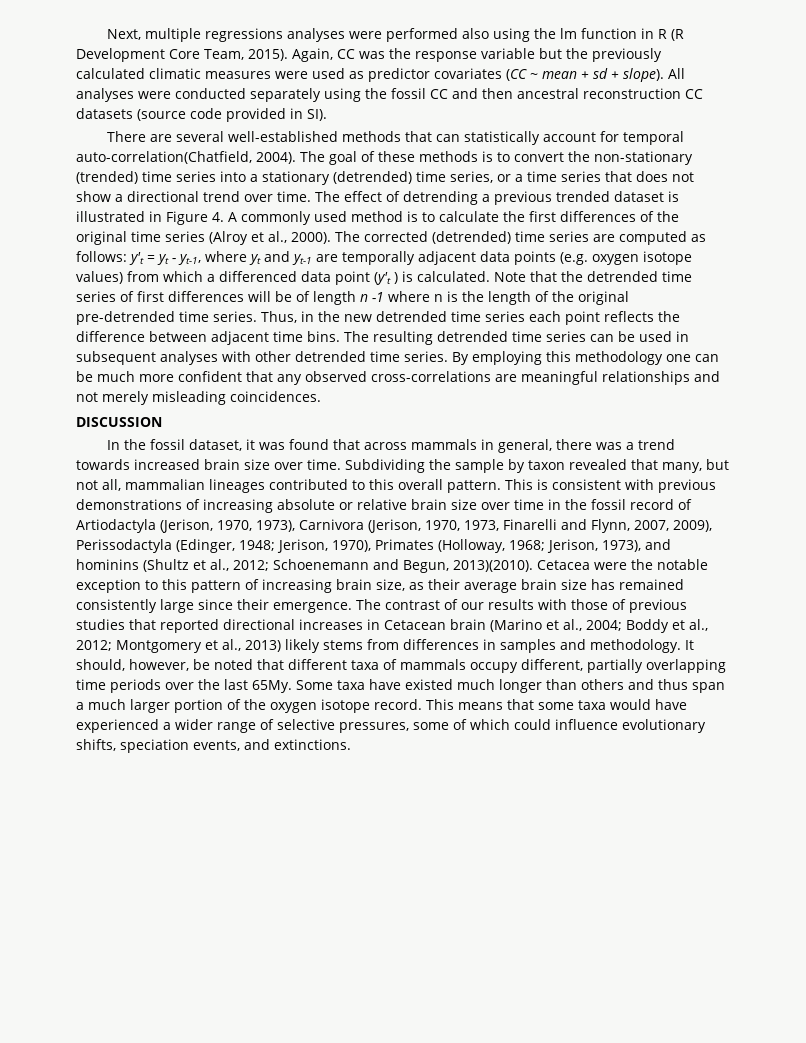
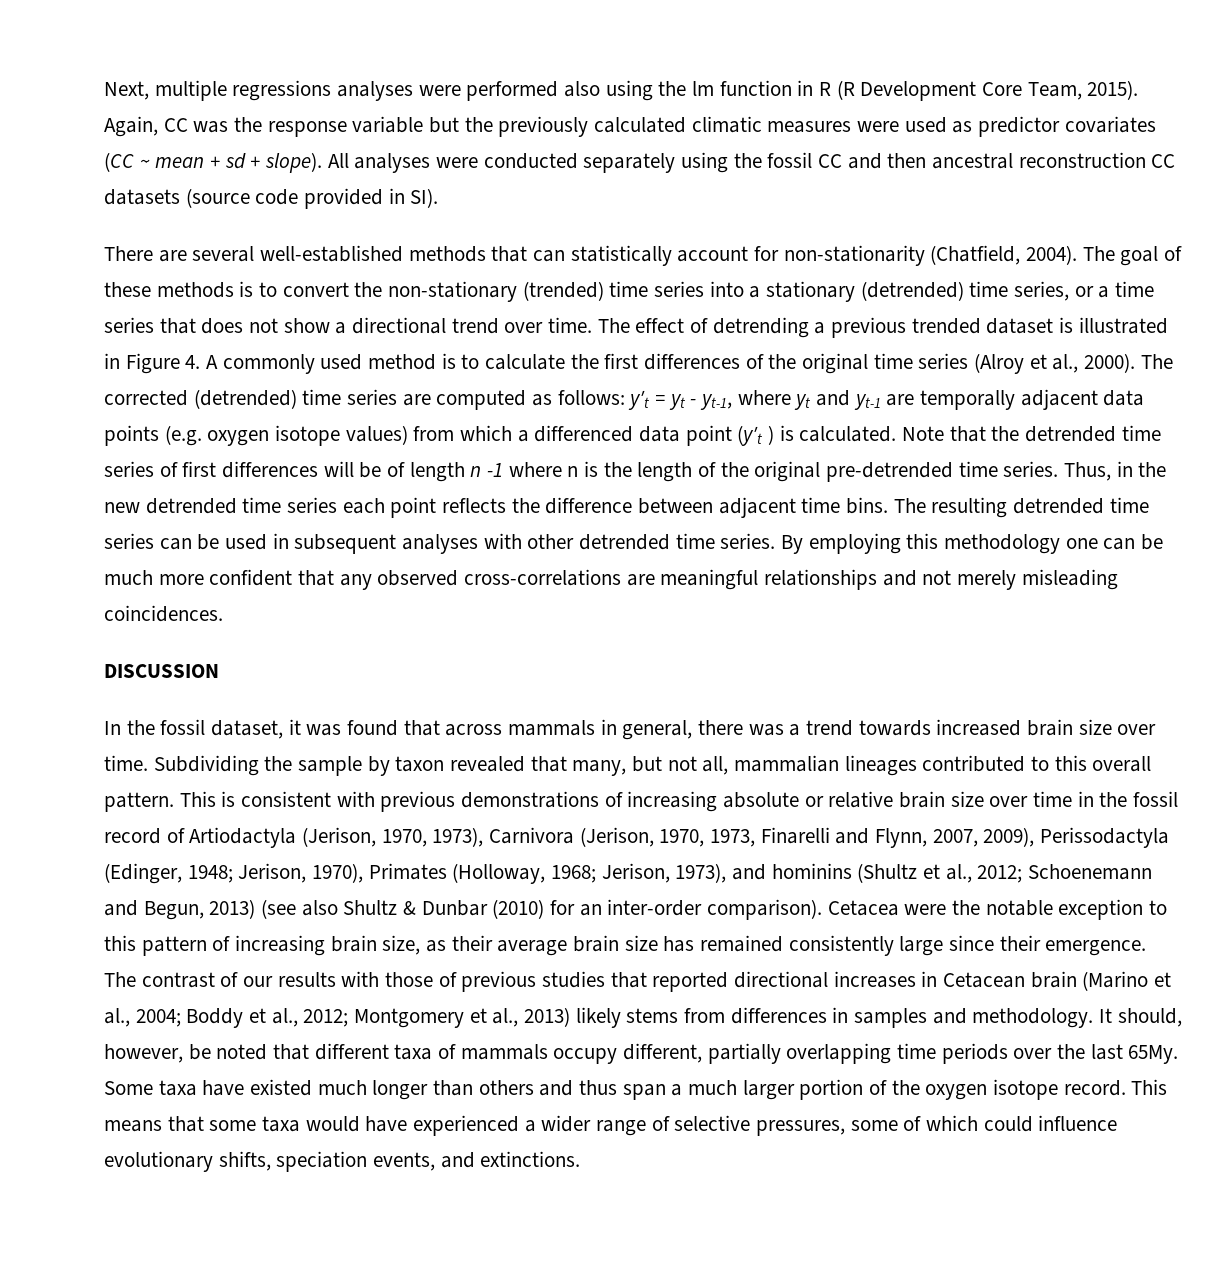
[622,131,684,145] [76,151,252,164] temporal auto-correlation(Chatfield, -> [783,245,1021,266] non-stationarity (Chatfield,
[453,560,533,572] 2013)(2010). -> [209,899,823,920] 2013) (see also Shultz & Dunbar (2010) for an inter-order comparison).

